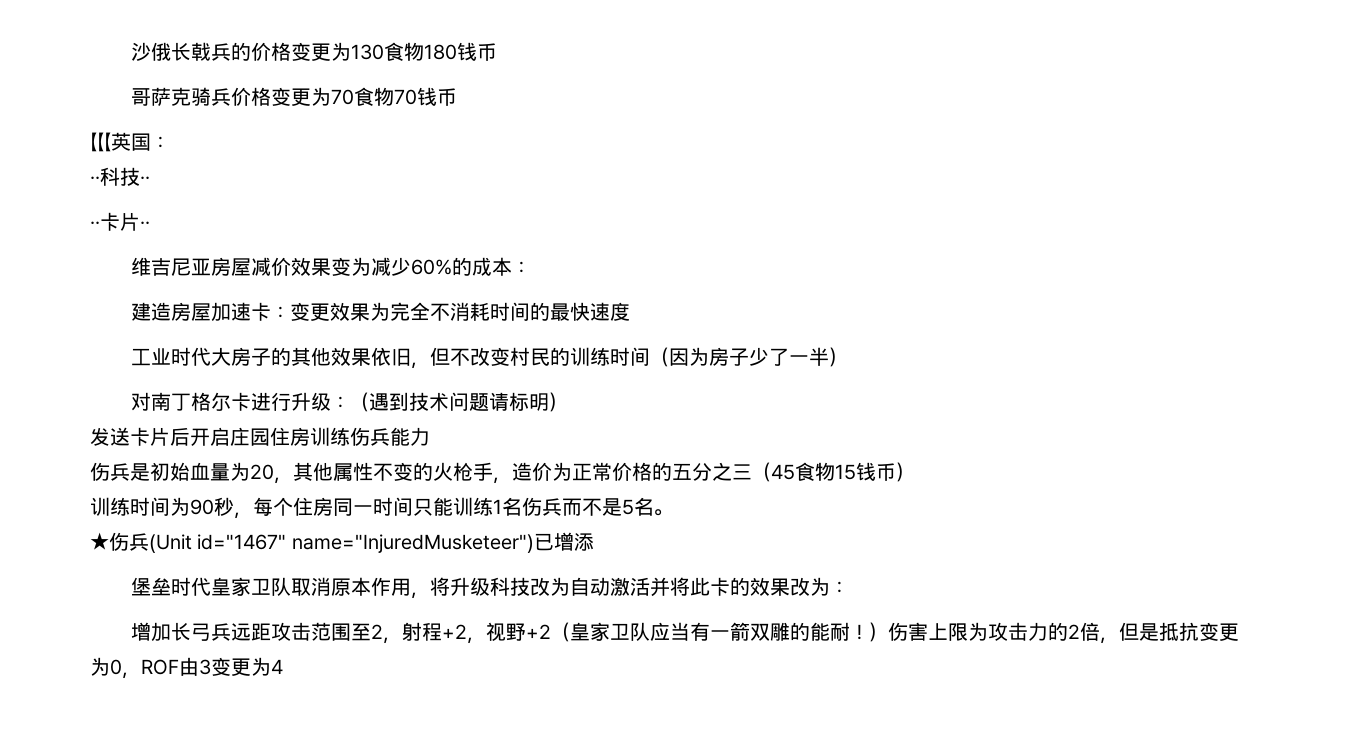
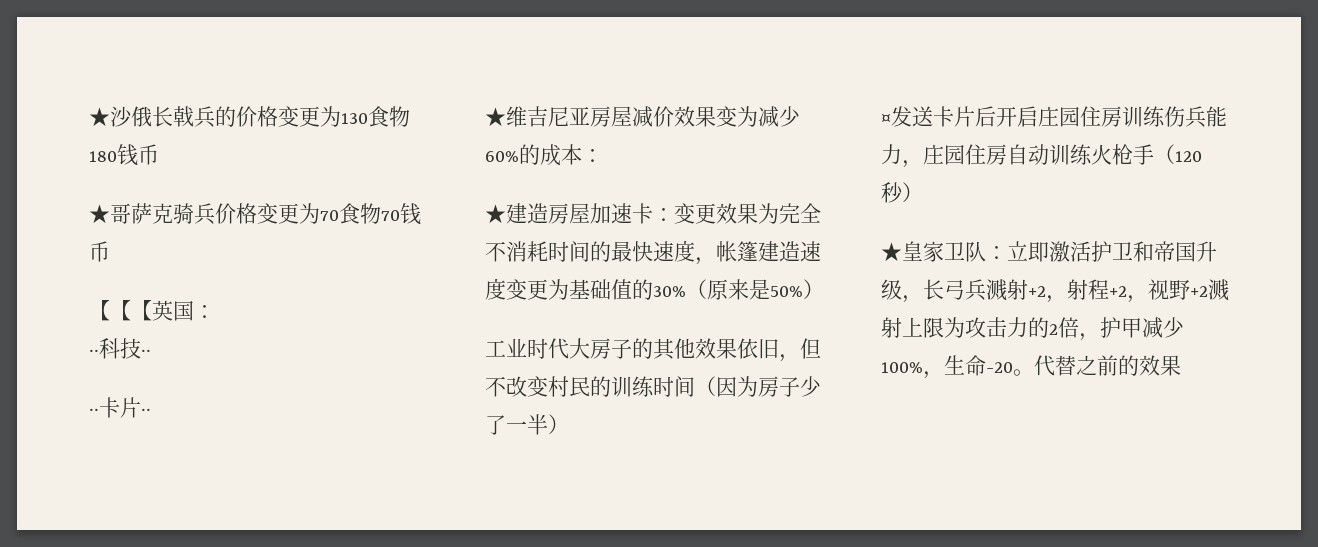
(130, 51) none -> [89,107,110,126] ★
(497, 52) none -> [89,204,110,223] ★
(150, 225) none -> [485,107,506,126] ★
(531, 267) none -> [485,204,506,223] ★
(630, 311) none -> [695,241,821,265] [485,278,824,300] ，帐篷建造速度变更为基础值的30%（原来是50%）
[130,392,568,412] 对南丁格尔卡进行升级：（遇到技术问题请标明） // -> [881,113,891,124] ¤
[90,462,915,484] [90,497,673,519] [90,532,594,553] [130,577,849,599] [130,622,383,642] // 伤兵是初始血量为20，其他属性不变的火枪手，造价为正常价格的五分之三（45食物15钱币） // 训练时间为90秒，每个住房同一时间只能训练1名伤兵而不是5名。 // ★伤兵(Unit id="1467" name="InjuredMusketeer")已增添 // 堡垒时代皇家卫队取消原本作用，将升级科技改为自动激活并将此卡的效果改为： // 增加长弓兵远距攻击范围至2 -> [902,144,1202,168] [881,182,923,203] [881,241,1217,262] [881,279,1046,303] ，庄园住房自动训练火枪手（120秒） // ★皇家卫队：立即激活护卫和帝国升级，长弓兵溅射+2
[550,622,928,642] （皇家卫队应当有一箭双雕的能耐！）伤害 -> [1208,279,1229,301] [881,317,902,338] 溅射
[1118,622,1239,641] [90,657,283,679] 但是抵抗变更为0，ROF由3变更为4 -> [1100,317,1184,338] [881,355,1181,379] 护甲减少100%，生命-20。代替之前的效果

